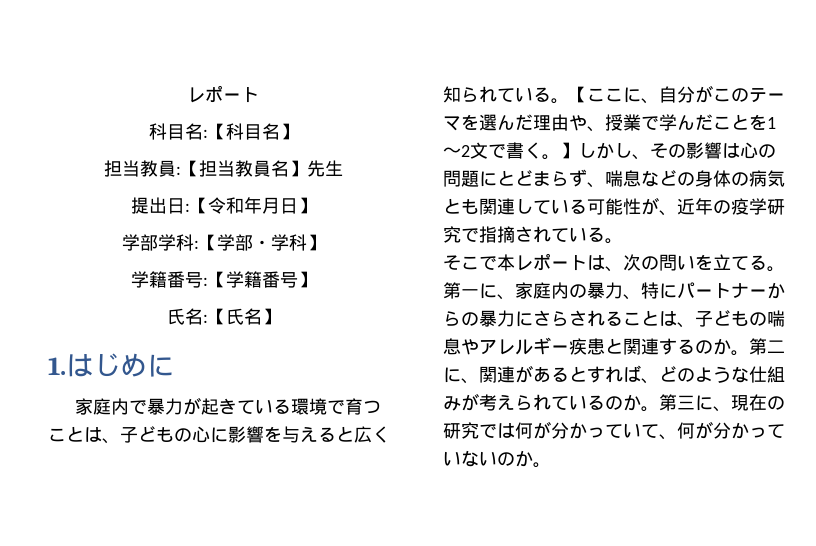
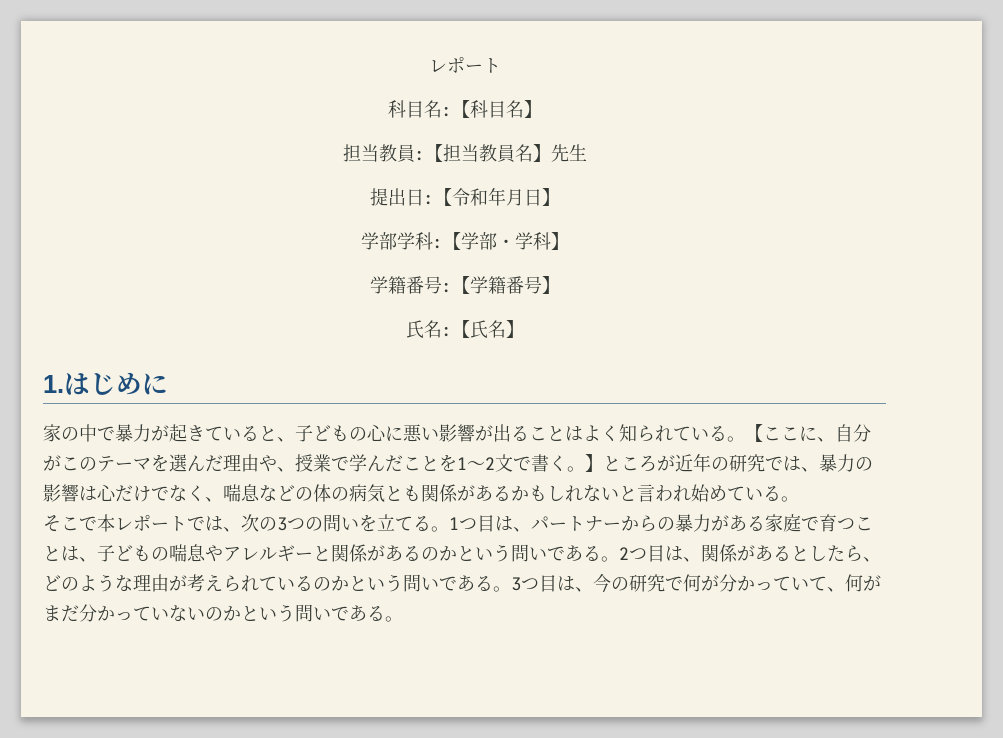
[92,398,129,415] 庭内 -> [61,424,97,442] の中
[290,398,381,415] [48,426,372,444] 環境で育つことは、子どもの心に影響を与えると広 -> [259,424,601,442] と、子どもの心に悪い影響が出ることはよ
[578,142,776,160] [443,169,587,187] しかし、その影響は心の問題にとどまらず -> [603,453,873,472] [43,484,205,502] ところが近年の研究では、暴力の影響は心だけでなく
[695,170,713,187] 身 -> (313, 494) none
[497,197,785,216] [443,226,551,243] 連している可能性が、近年の疫学研究で指摘され -> [439,484,727,502] 係があるかもしれないと言われ始め
(587, 263) none -> [187,516,205,531] で
(659, 263) none -> [277,517,323,531] 3つの
[443,282,677,300] 第一に、家庭内の暴力、特に -> [449,515,531,532] 1つ目は、
[515,310,623,327] にさらされる -> [711,514,855,532] がある家庭で育つ
[569,338,785,356] [443,366,515,384] 疾患と関連するのか。第二に、関連 -> [313,544,738,562] と関係があるのかという問いである。2つ目は、関係
[587,365,641,383] すれば -> [809,545,863,562] したら
[749,366,785,383] [443,396,461,411] 仕組み -> [133,574,169,592] 理由
[641,394,785,412] [443,422,515,439] 。第三に、現在の研究では -> [349,574,683,593] という問いである。3つ目は、今の研究で
(713, 430) none -> [43,605,79,622] まだ
(533, 458) none -> [241,604,385,622] という問いである

